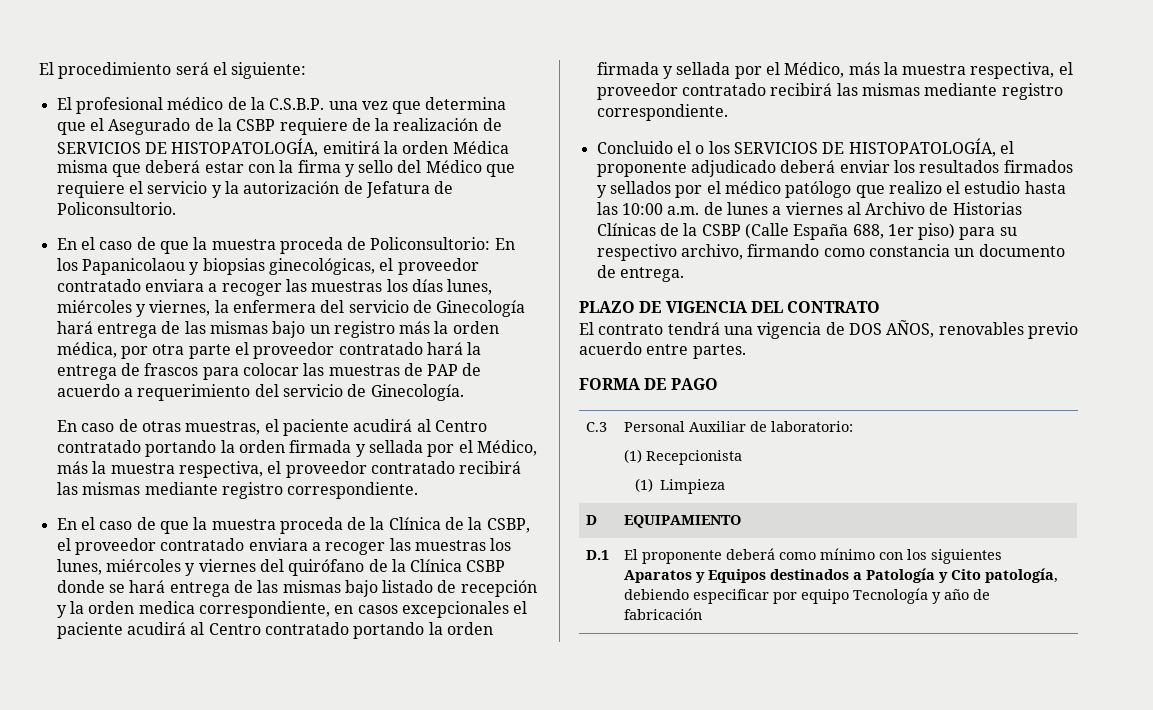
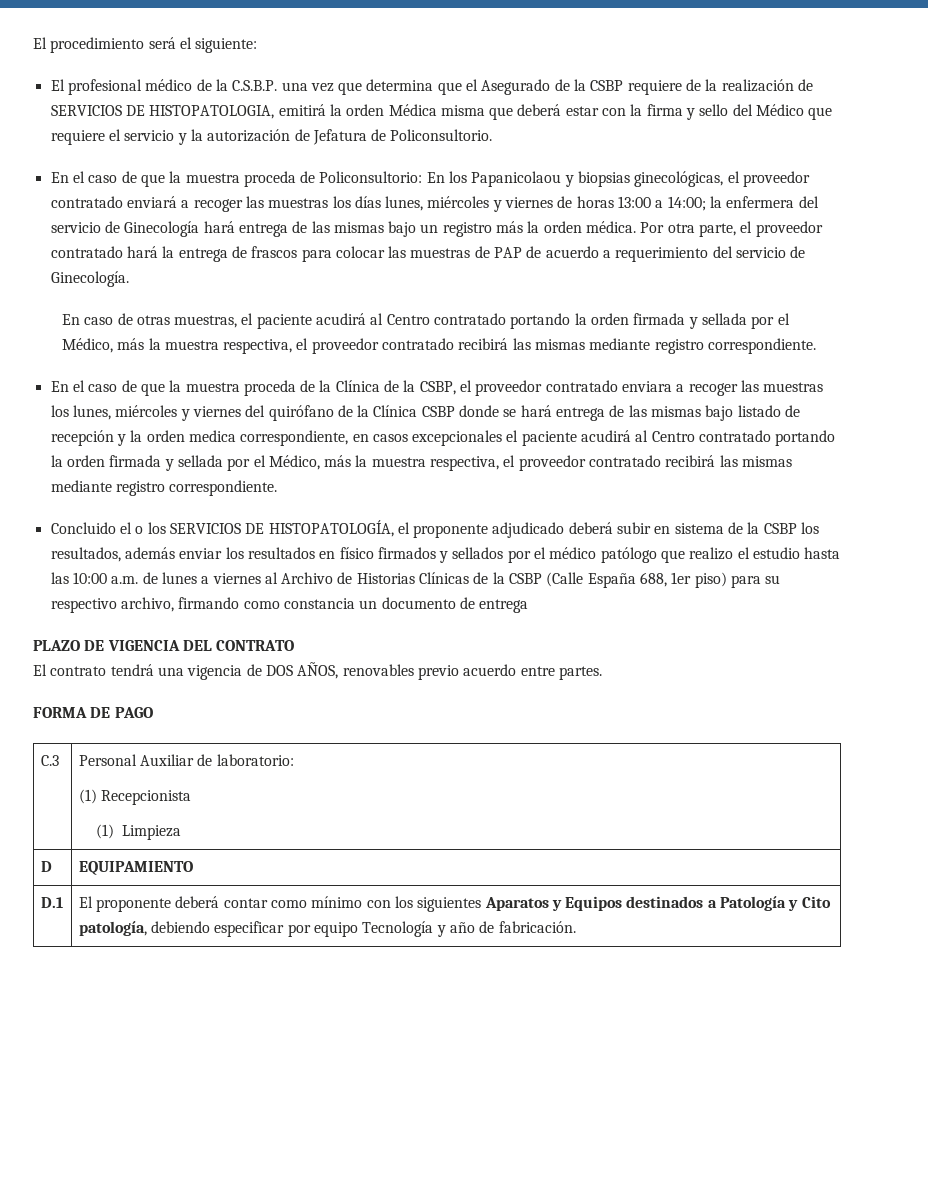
[171,138,319,157] HISTOPATOLOGÍA, -> [149,105,275,119] HISTOPATOLOGIA,
[144,279,204,292] enviara -> [126,196,177,208] enviará
[149,300,211,316] viernes, -> [505,196,706,211] viernes de horas 13:00 a 14:00;
[56,342,231,359] médica, por otra parte -> [586,221,737,237] médica. Por otra parte,
(836, 166) none -> [617,522,820,534] [50,547,175,562] subir en sistema de la CSBP los resultados, además
(1000, 166) none -> [319,547,374,559] en físico
[619,267,684,282] entrega. -> [479,599,529,613] entrega
(776, 554) none -> [223,898,268,908] contar
[624,608,703,620] fabricación -> [498,921,576,933] fabricación.

